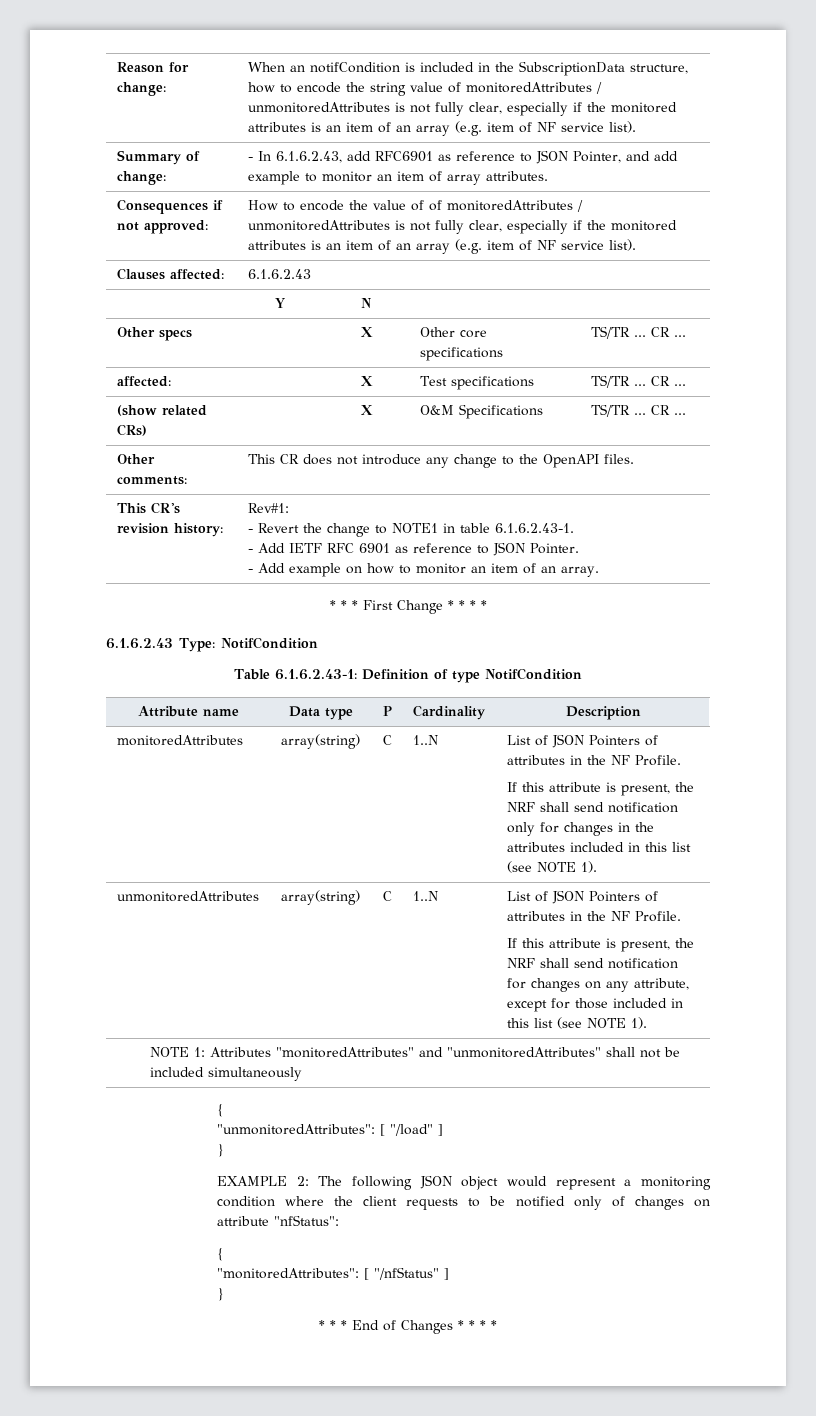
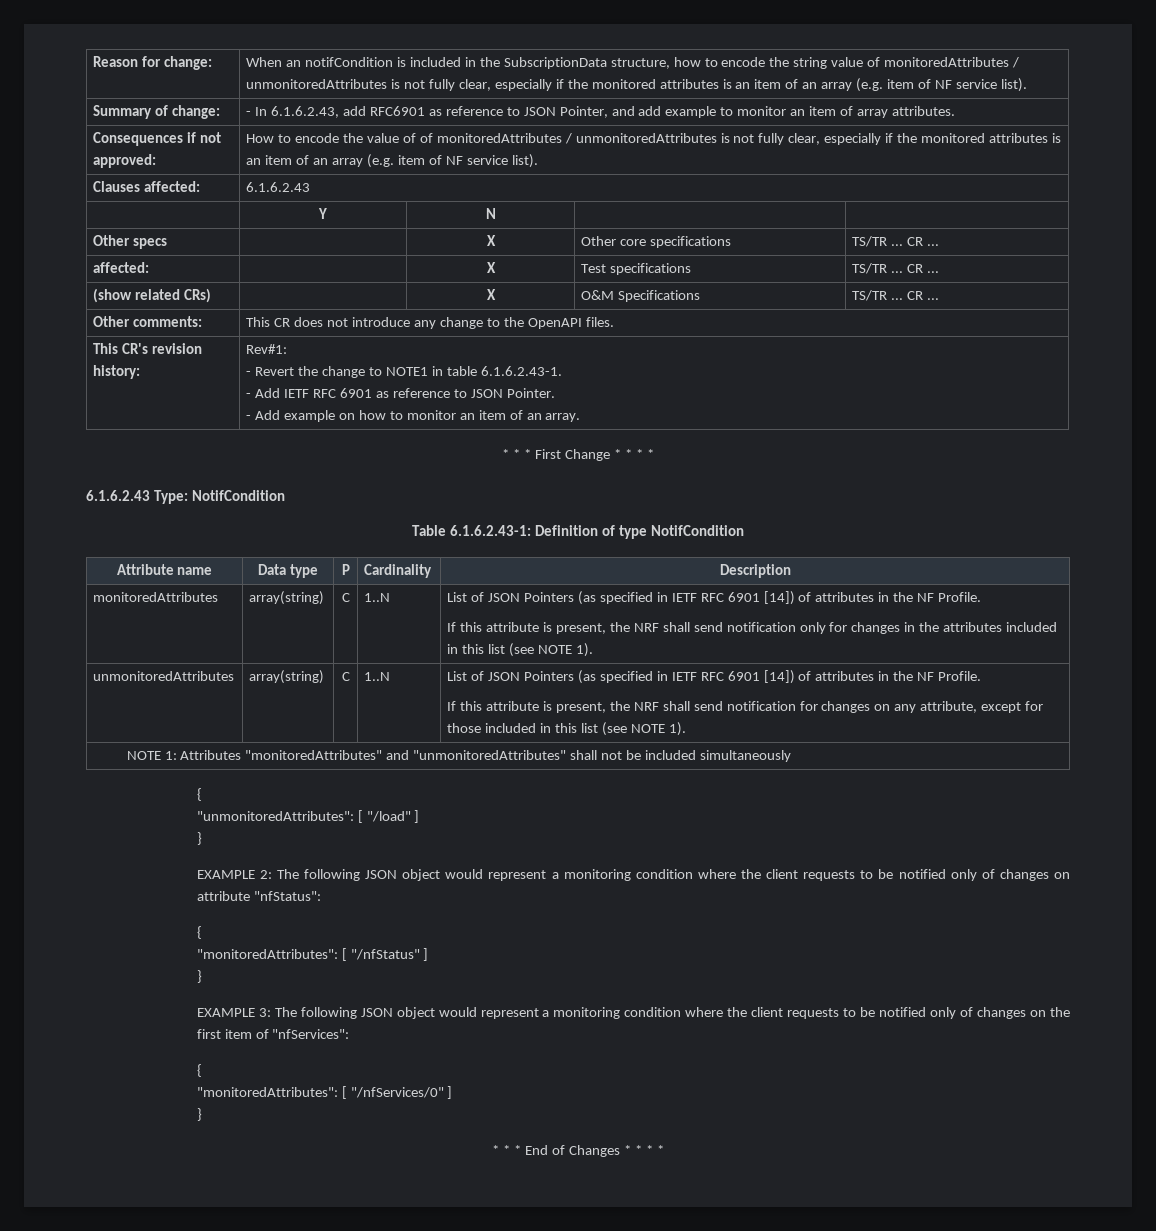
(640, 740) none -> [578,591,795,605] (as specified in IETF RFC 6901 [14])
(640, 896) none -> [578,670,795,684] (as specified in IETF RFC 6901 [14])
(224, 1294) none -> [196,1007,1070,1019] [196,1029,350,1039] [196,1064,202,1077] [196,1086,453,1099] [196,1108,202,1121] // EXAMPLE 3: The following JSON object would represent a monitoring condition where the client requests to be notified only of changes on the first item of "nfServices": // { // "monitoredAttributes": [ "/nfServices/0" ] // }

